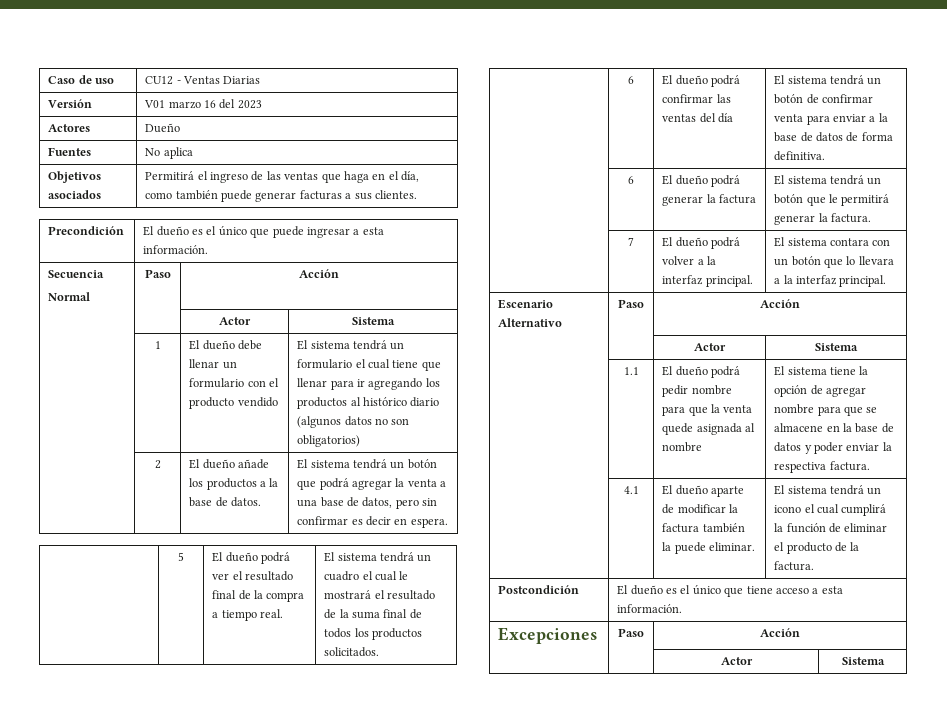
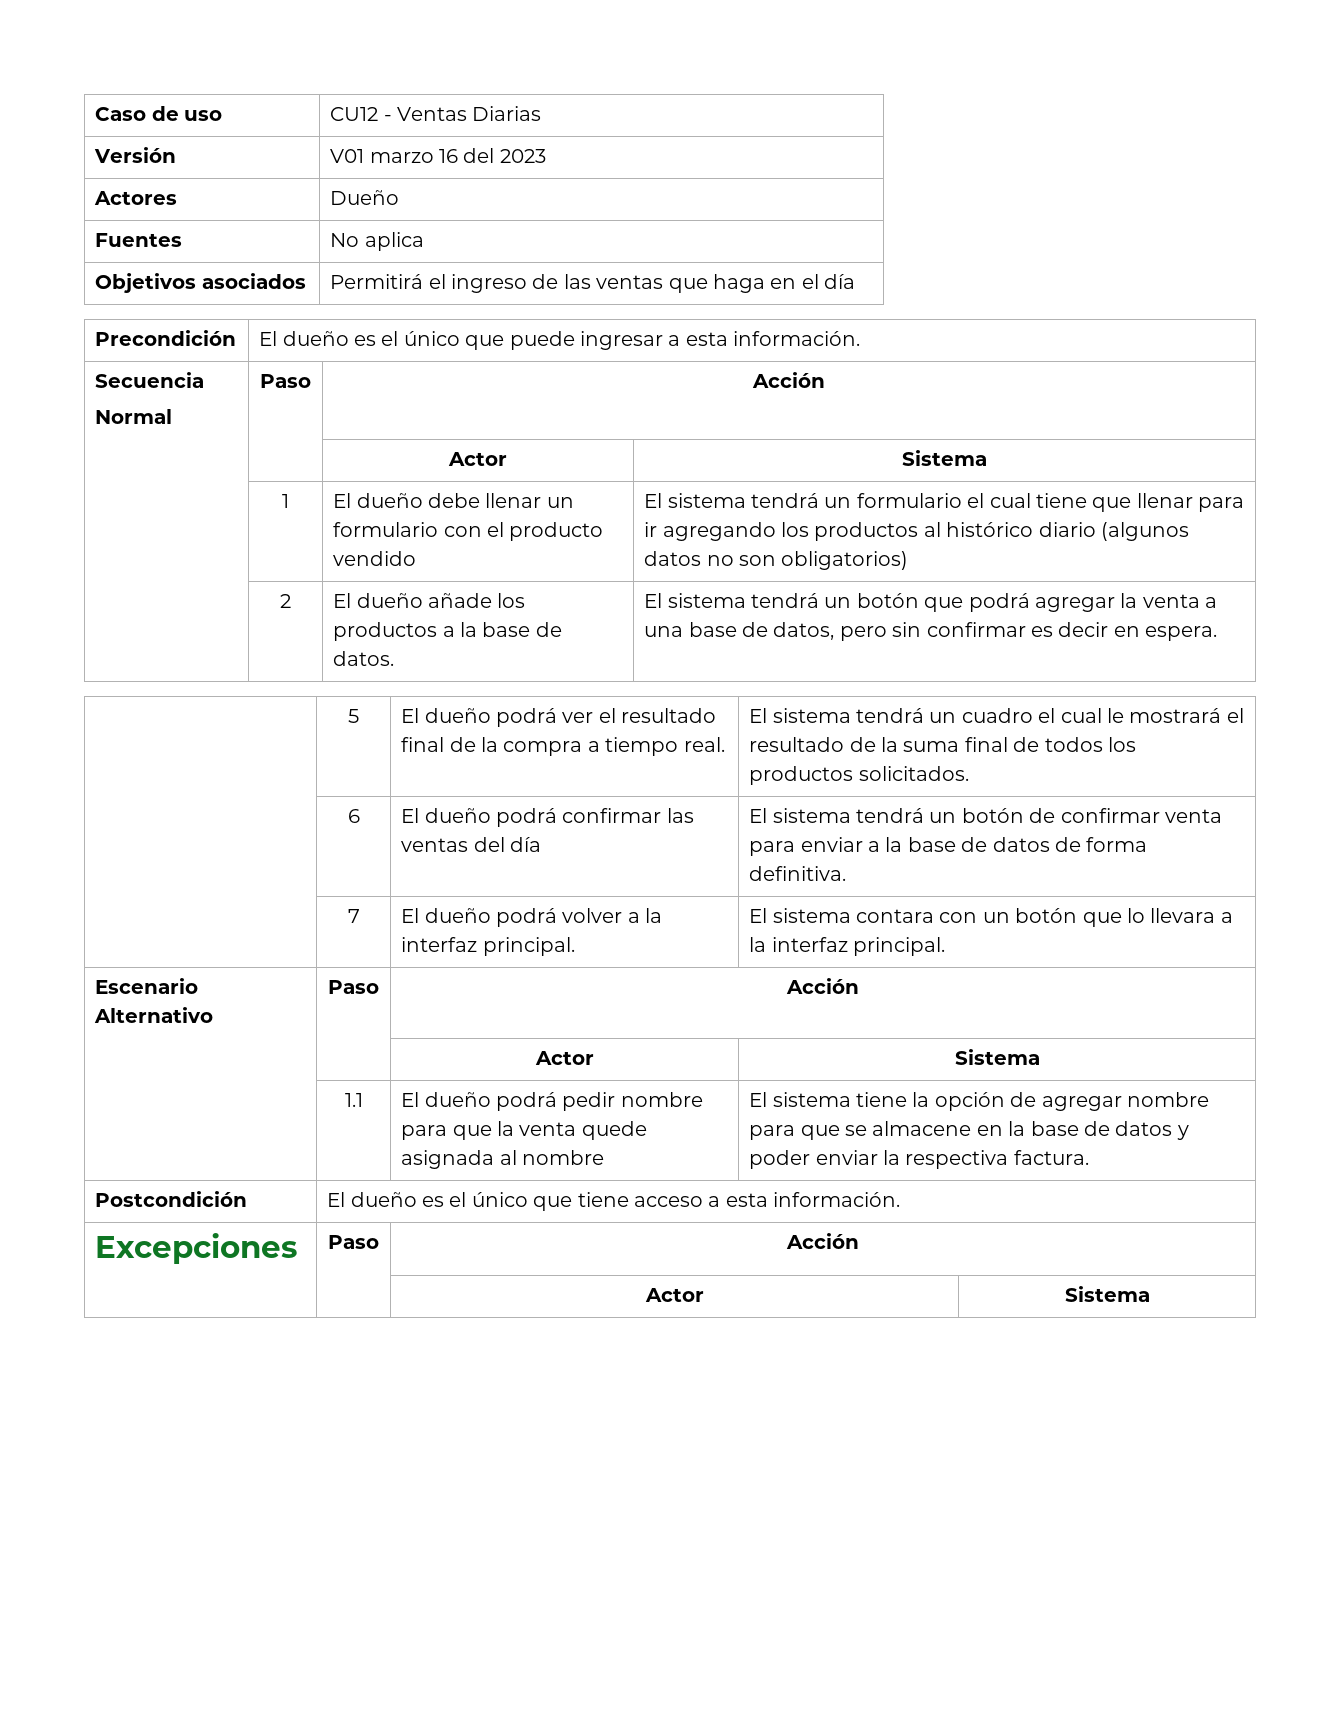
[401,171,420,182] [145,190,417,202] día, como también puede generar facturas a sus clientes. -> [824,274,856,289] día
[628,176,634,184] [662,175,741,187] [662,194,757,206] [774,175,882,185] [774,194,890,206] [774,213,872,225] // | 6 | El dueño podrá generar la factura | El sistema tendrá un botón que le permitirá generar la factura. -> (847, 873) none
[623,486,639,494] [662,485,745,497] [662,504,739,514] [662,523,745,533] [662,542,756,554] [774,485,882,495] [774,504,887,516] [774,523,888,533] [774,542,860,554] [774,561,815,571] // | 4.1 | El dueño aparte de modificar la factura también la puede eliminar. | El sistema tendrá un icono el cual cumplirá la función de eliminar el producto de la factura. -> (1089, 1157) none

